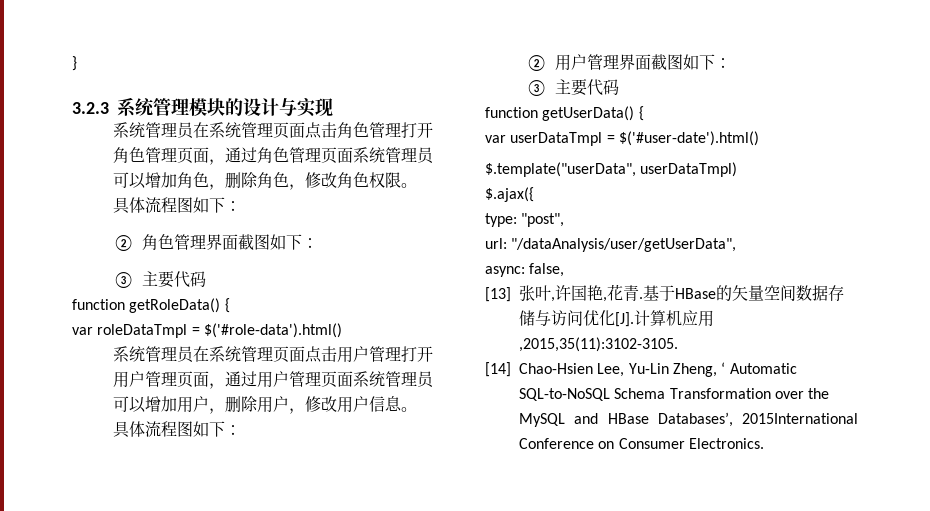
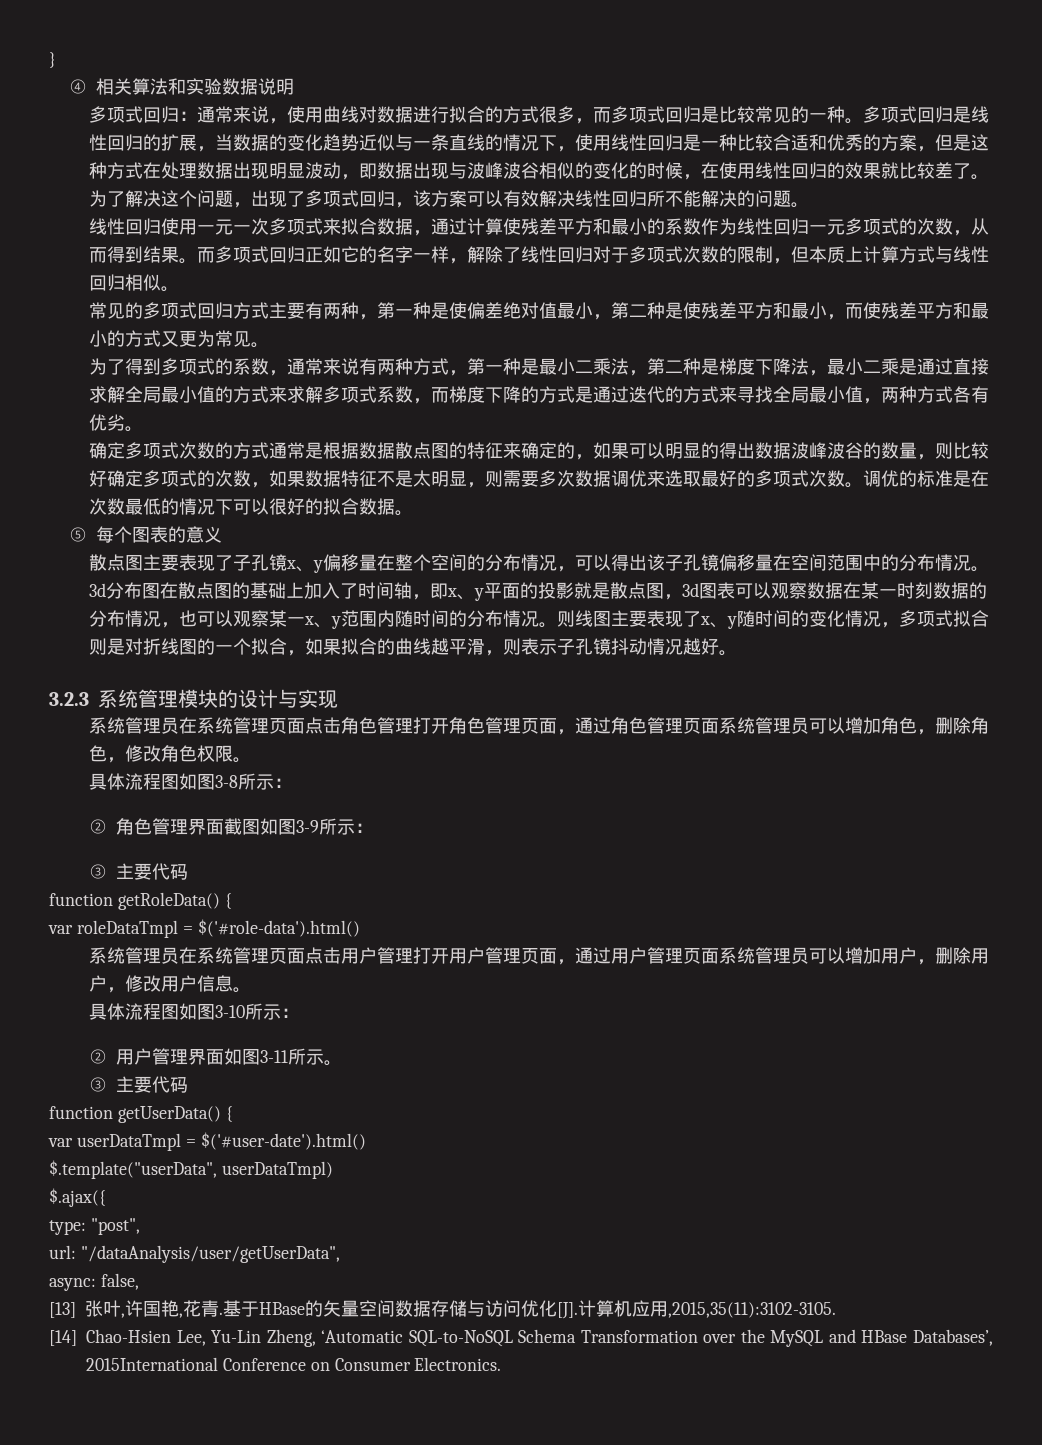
(77, 63) none -> [69,78,295,95] [89,106,990,124] [89,134,990,152] [89,162,990,180] [89,190,810,208] [89,218,990,236] [89,246,990,264] [89,274,180,292] [89,302,990,320] [89,330,270,348] [89,358,990,376] [89,386,990,404] [89,414,144,432] [89,442,990,460] [89,470,990,488] [89,498,414,516] [69,526,223,543] [89,554,990,573] [89,582,988,601] [89,610,990,629] [89,638,738,656] // ④相关算法和实验数据说明 // 多项式回归：通常来说，使用曲线对数据进行拟合的方式很多，而多项式回归是比较常见的一种。多项式回归是线性回归的扩展，当数据的变化趋势近似与一条直线的情况下，使用线性回归是一种比较合适和优秀的方案，但是这种方式在处理数据出现明显波动，即数据出现与波峰波谷相似的变化的时候，在使用线性回归的效果就比较差了。为了解决这个问题，出现了多项式回归，该方案可以有效解决线性回归所不能解决的问题。 // 线性回归使用一元一次多项式来拟合数据，通过计算使残差平方和最小的系数作为线性回归一元多项式的次数，从而得到结果。而多项式回归正如它的名字一样，解除了线性回归对于多项式次数的限制，但本质上计算方式与线性回归相似。 // 常见的多项式回归方式主要有两种，第一种是使偏差绝对值最小，第二种是使残差平方和最小，而使残差平方和最小的方式又更为常见。 // 为了得到多项式的系数，通常来说有两种方式，第一种是最小二乘法，第二种是梯度下降法，最小二乘是通过直接求解全局最小值的方式来求解多项式系数，而梯度下降的方式是通过迭代的方式来寻找全局最小值，两种方式各有优劣。 // 确定多项式次数的方式通常是根据数据散点图的特征来确定的，如果可以明显的得出数据波峰波谷的数量，则比较好确定多项式的次数，如果数据特征不是太明显，则需要多次数据调优来选取最好的多项式次数。调优的标准是在次数最低的情况下可以很好的拟合数据。 // ⑤每个图表的意义 // 散点图主要表现了子孔镜x、y偏移量在整个空间的分布情况，可以得出该子孔镜偏移量在空间范围中的分布情况。3d分布图在散点图的基础上加入了时间轴，即x、y平面的投影就是散点图，3d图表可以观察数据在某一时刻数据的分布情况，也可以观察某一x、y范围内随时间的分布情况。则线图主要表现了x、y随时间的变化情况，多项式拟合则是对折线图的一个拟合，如果拟合的曲线越平滑，则表示子孔镜抖动情况越好。
[208,197,225,213] 下 -> [197,773,275,790] 图3-8所示
[285,234,302,250] 下 -> [278,818,356,835] 图3-9所示
[208,421,225,437] 下 -> [197,1003,282,1020] 图3-10所示
[650,54,731,70] 截图如下： -> [224,1048,343,1066] 如图3-11所示。
[721,362,797,374] ‘ Automatic -> [321,1330,404,1343] ‘Automatic

